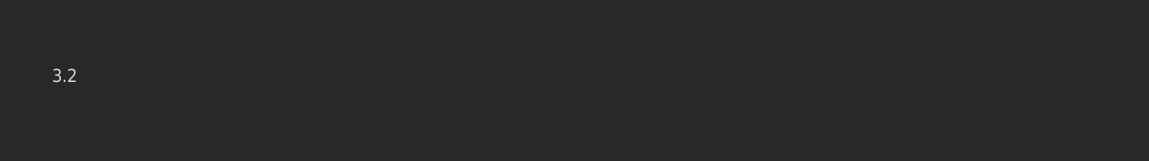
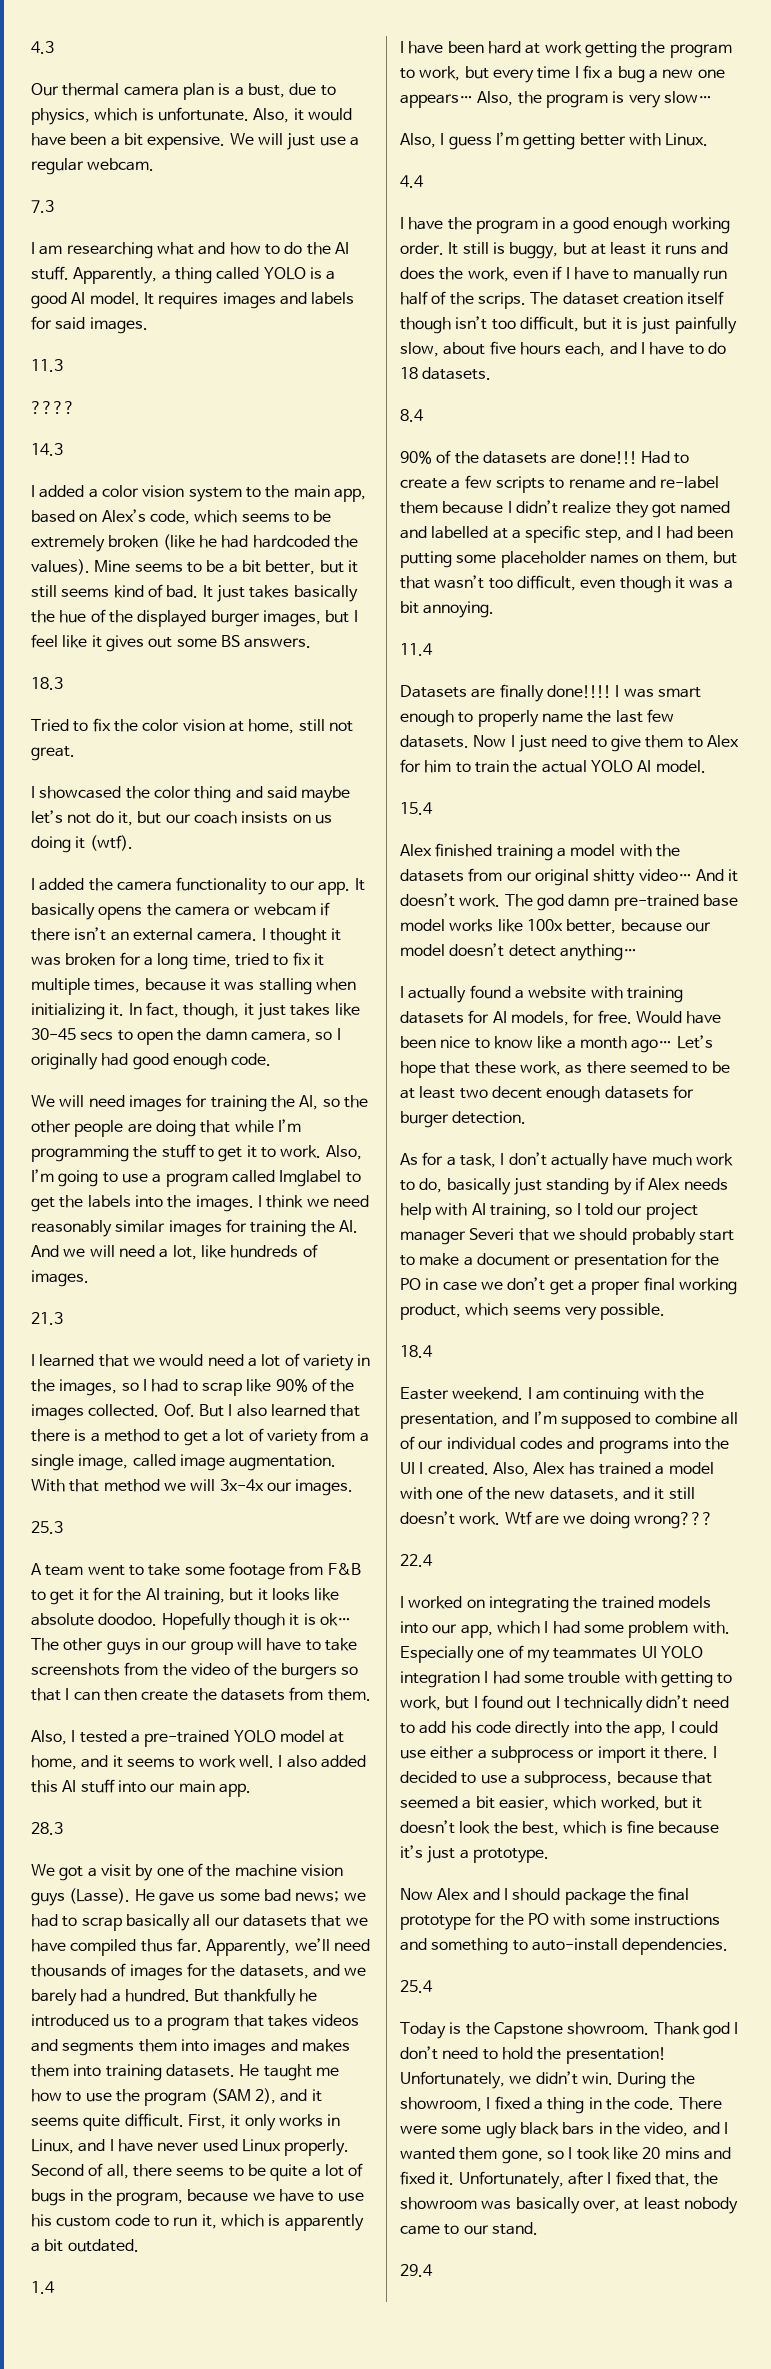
[52,68,77,83] 3.2 -> [31,41,54,54] [31,83,336,100] [31,107,352,125] [31,133,359,150] [31,158,155,175] [31,200,54,213] [31,242,349,259] [31,266,336,284] [31,292,355,309] [31,316,148,334] [31,359,63,372] [31,401,75,414] [31,443,63,456] [31,485,366,502] [31,509,332,525] [31,534,358,552] [31,559,358,575] [31,584,358,602] [31,609,358,627] [31,634,312,652] [31,677,63,690] [31,718,353,734] [31,746,75,761] [31,786,351,803] [31,810,332,826] [31,835,133,853] [31,877,365,895] [31,902,330,920] [31,927,342,945] [31,952,324,970] [31,978,356,995] [31,1002,360,1020] [31,1028,341,1045] [31,1053,272,1070] [31,1094,368,1112] [31,1119,301,1137] [31,1144,362,1162] [31,1169,361,1187] [31,1195,369,1212] [31,1219,358,1237] [31,1244,318,1260] [31,1270,89,1287] [31,1312,63,1325] [31,1353,371,1371] [31,1378,355,1396] [31,1403,361,1421] [31,1428,369,1446] [31,1454,337,1471] [31,1479,354,1496] [31,1521,63,1534] [31,1562,361,1580] [31,1587,340,1605] [31,1612,351,1630] [31,1638,357,1655] [31,1662,359,1680] [31,1687,371,1701] [31,1730,345,1747] [31,1755,366,1770] [31,1779,251,1797] [31,1822,63,1835] [31,1863,343,1881] [31,1888,366,1906] [31,1914,368,1931] [31,1938,370,1956] [31,1963,367,1981] [31,1988,317,2006] [31,2014,360,2031] [31,2039,350,2056] [31,2064,339,2081] [31,2088,322,2106] [31,2113,341,2131] [31,2139,350,2156] [31,2163,364,2181] [31,2189,364,2206] [31,2214,364,2231] [31,2239,139,2252] [31,2281,55,2294] [400,41,732,58] [400,65,725,83] [400,91,712,108] [400,132,709,150] [400,175,424,188] [400,217,730,234] [400,242,729,259] [400,266,727,284] [400,291,725,309] [400,316,737,334] [400,341,726,357] [400,367,492,380] [400,409,424,422] [400,450,690,464] [400,475,720,493] [400,500,731,518] [400,525,733,543] [400,551,737,568] [400,575,733,593] [400,601,495,618] [400,643,433,656] [400,684,701,702] [400,709,674,727] [400,735,739,752] [400,759,706,773] [400,802,433,815] [400,843,680,861] [400,868,739,886] [400,893,738,911] [400,919,711,934] [400,943,637,961] [400,985,683,1003] [400,1010,722,1026] [400,1035,713,1053] [400,1061,730,1078] [400,1085,694,1103] [400,1111,527,1128] [400,1152,733,1170] [400,1177,728,1195] [400,1203,698,1220] [400,1228,734,1245] [400,1252,720,1270] [400,1277,737,1295] [400,1303,666,1320] [400,1345,433,1358] [400,1387,704,1404] [400,1411,738,1429] [400,1436,730,1454] [400,1462,714,1477] [400,1486,695,1502] [400,1511,713,1529] [400,1554,433,1567] [400,1596,711,1613] [400,1621,730,1638] [400,1645,703,1663] [400,1671,733,1688] [400,1695,729,1713] [400,1721,718,1738] [400,1746,717,1763] [400,1771,712,1788] [400,1796,703,1811] [400,1820,720,1836] [400,1845,549,1863] [400,1887,690,1905] [400,1912,720,1930] [400,1938,729,1955] [400,1980,433,1993] [400,2022,739,2039] [400,2046,666,2064] [400,2071,695,2089] [400,2096,722,2114] [400,2122,728,2139] [400,2147,731,2164] [400,2171,719,2189] [400,2197,738,2214] [400,2222,538,2235] [400,2264,433,2277] 4.3 // Our thermal camera plan is a bust, due to physics, which is unfortunate. Also, it would have been a bit expensive. We will just use a regular webcam. // 7.3 // I am researching what and how to do the AI stuff. Apparently, a thing called YOLO is a good AI model. It requires images and labels for said images. // 11.3 // ???? // 14.3 // I added a color vision system to the main app, based on Alex’s code, which seems to be extremely broken (like he had hardcoded the values). Mine seems to be a bit better, but it still seems kind of bad. It just takes basically the hue of the displayed burger images, but I feel like it gives out some BS answers. // 18.3 // Tried to fix the color vision at home, still not great. // I showcased the color thing and said maybe let’s not do it, but our coach insists on us doing it (wtf). // I added the camera functionality to our app. It basically opens the camera or webcam if there isn’t an external camera. I thought it was broken for a long time, tried to fix it multiple times, because it was stalling when initializing it. In fact, though, it just takes like 30-45 secs to open the damn camera, so I originally had good enough code. // We will need images for training the AI, so the other people are doing that while I’m programming the stuff to get it to work. Also, I’m going to use a program called Imglabel to get the labels into the images. I think we need reasonably similar images for training the AI. And we will need a lot, like hundreds of images. // 21.3 // I learned that we would need a lot of variety in the images, so I had to scrap like 90% of the images collected. Oof. But I also learned that there is a method to get a lot of variety from a single image, called image augmentation. With that method we will 3x-4x our images. // 25.3 // A team went to take some footage from F&B to get it for the AI training, but it looks like absolute doodoo. Hopefully though it is ok… The other guys in our group will have to take screenshots from the video of the burgers so that I can then create the datasets from them. // Also, I tested a pre-trained YOLO model at home, and it seems to work well. I also added this AI stuff into our main app. // 28.3 // We got a visit by one of the machine vision guys (Lasse). He gave us some bad news; we had to scrap basically all our datasets that we have compiled thus far. Apparently, we’ll need thousands of images for the datasets, and we barely had a hundred. But thankfully he introduced us to a program that takes videos and segments them into images and makes them into training datasets. He taught me how to use the program (SAM 2), and it seems quite difficult. First, it only works in Linux, and I have never used Linux properly. Second of all, there seems to be quite a lot of bugs in the program, because we have to use his custom code to run it, which is apparently a bit outdated. // 1.4 // I have been hard at work getting the program to work, but every time I fix a bug a new one appears… Also, the program is very slow… // Also, I guess I’m getting better with Linux. // 4.4 // I have the program in a good enough working order. It still is buggy, but at least it runs and does the work, even if I have to manually run half of the scrips. The dataset creation itself though isn’t too difficult, but it is just painfully slow, about five hours each, and I have to do 18 datasets. // 8.4 // 90% of the datasets are done!!! Had to create a few scripts to rename and re-label them because I didn’t realize they got named and labelled at a specific step, and I had been putting some placeholder names on them, but that wasn’t too difficult, even though it was a bit annoying. // 11.4 // Datasets are finally done!!!! I was smart enough to properly name the last few datasets. Now I just need to give them to Alex for him to train the actual YOLO AI model. // 15.4 // Alex finished training a model with the datasets from our original shitty video… And it doesn’t work. The god damn pre-trained base model works like 100x better, because our model doesn’t detect anything… // I actually found a website with training datasets for AI models, for free. Would have been nice to know like a month ago… Let’s hope that these work, as there seemed to be at least two decent enough datasets for burger detection. // As for a task, I don’t actually have much work to do, basically just standing by if Alex needs help with AI training, so I told our project manager Severi that we should probably start to make a document or presentation for the PO in case we don’t get a proper final working product, which seems very possible. // 18.4 // Easter weekend. I am continuing with the presentation, and I’m supposed to combine all of our individual codes and programs into the UI I created. Also, Alex has trained a model with one of the new datasets, and it still doesn’t work. Wtf are we doing wrong??? // 22.4 // I worked on integrating the trained models into our app, which I had some problem with. Especially one of my teammates UI YOLO integration I had some trouble with getting to work, but I found out I technically didn’t need to add his code directly into the app, I could use either a subprocess or import it there. I decided to use a subprocess, because that seemed a bit easier, which worked, but it doesn’t look the best, which is fine because it’s just a prototype. // Now Alex and I should package the final prototype for the PO with some instructions and something to auto-install dependencies. // 25.4 // Today is the Capstone showroom. Thank god I don’t need to hold the presentation! Unfortunately, we didn’t win. During the showroom, I fixed a thing in the code. There were some ugly black bars in the video, and I wanted them gone, so I took like 20 mins and fixed it. Unfortunately, after I fixed that, the showroom was basically over, at least nobody came to our stand. // 29.4

